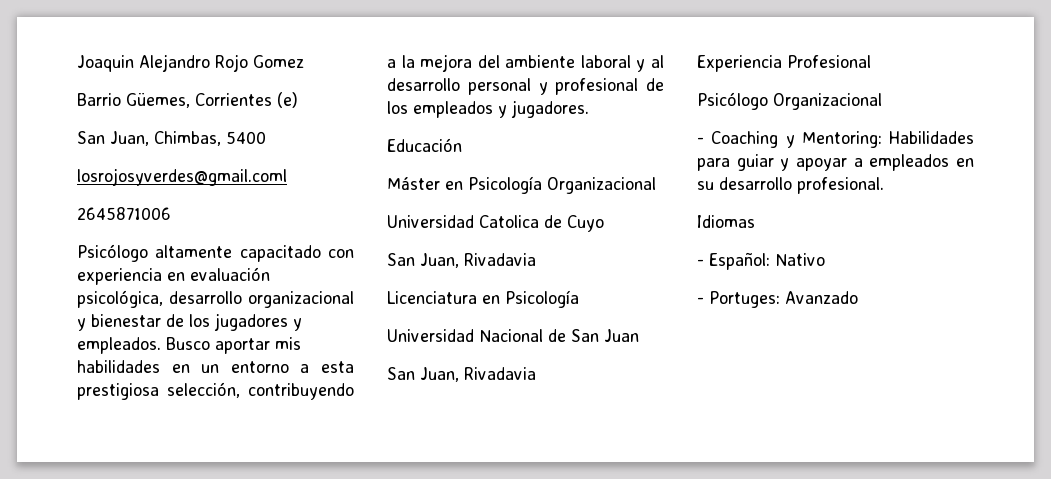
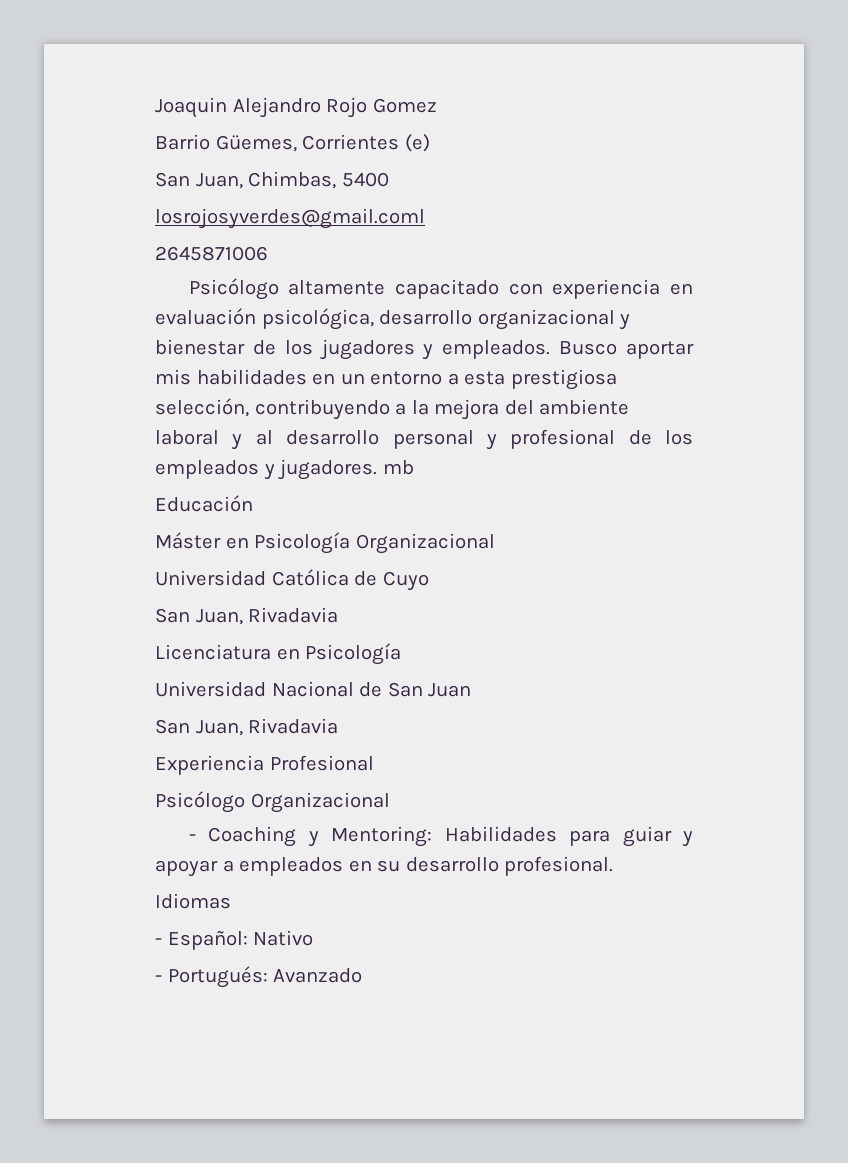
(589, 109) none -> [382,460,414,475] mb
[479,215,539,228] Catolica -> [271,569,349,586] Católica
[709,291,780,308] Portuges: -> [167,966,268,988] Portugués:

